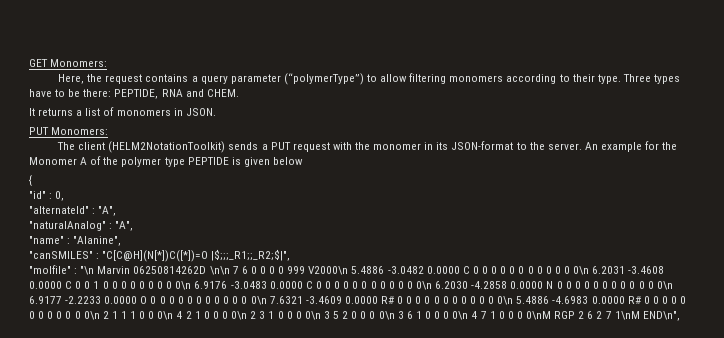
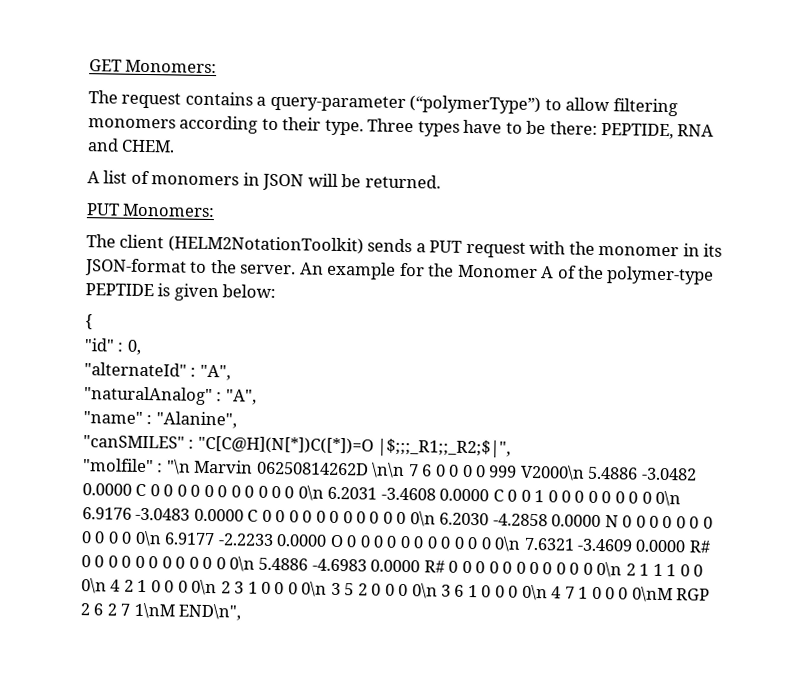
[58,74,103,84] Here, the -> [88,90,118,104] The
[200,74,281,84] query parameter -> [269,94,406,112] query-parameter
[29,108,83,116] It returns a -> [87,171,100,184] A
[185,108,216,116] JSON. -> [262,173,441,191] JSON will be returned.
[121,157,185,167] polymer type -> [606,266,715,285] polymer-type
[272,157,303,165] below -> [222,284,277,299] below:

